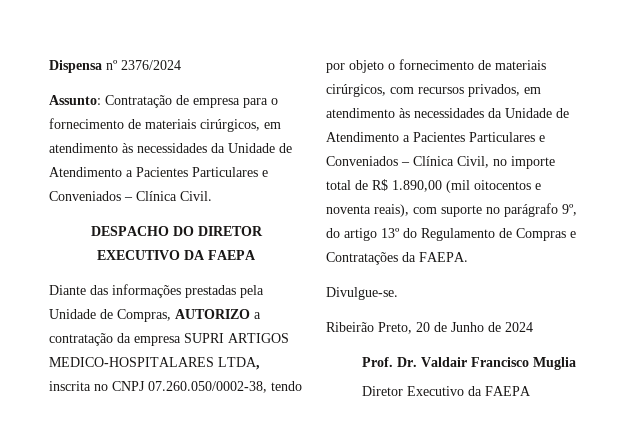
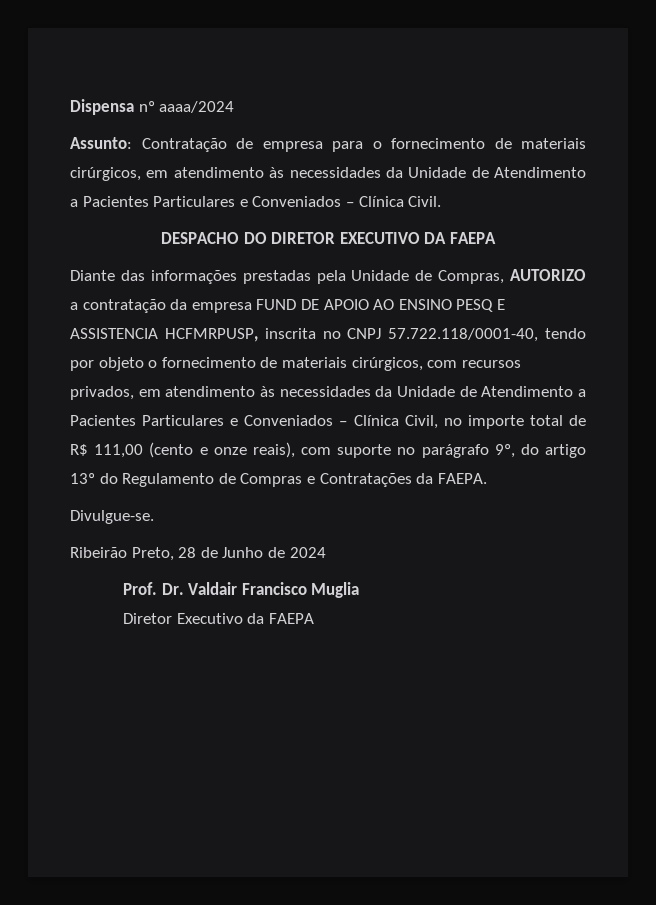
[121,60,181,70] 2376/2024 -> [159,101,235,113] aaaa/2024
[184,333,289,343] [49,357,260,370] SUPRI ARTIGOS MEDICO-HOSPITALARES LTDA, -> [256,299,505,312] [70,328,258,342] FUND DE APOIO AO ENSINO PESQ E ASSISTENCIA HCFMRPUSP,
[148,381,267,393] 07.260.050/0002-38, -> [388,328,539,342] 57.722.118/0001-40,
[392,180,541,193] [326,205,371,214] 1.890,00 (mil oitocentos e noventa -> [94,442,247,458] 111,00 (cento e onze
[416,322,430,332] 20 -> [178,547,197,558] 28

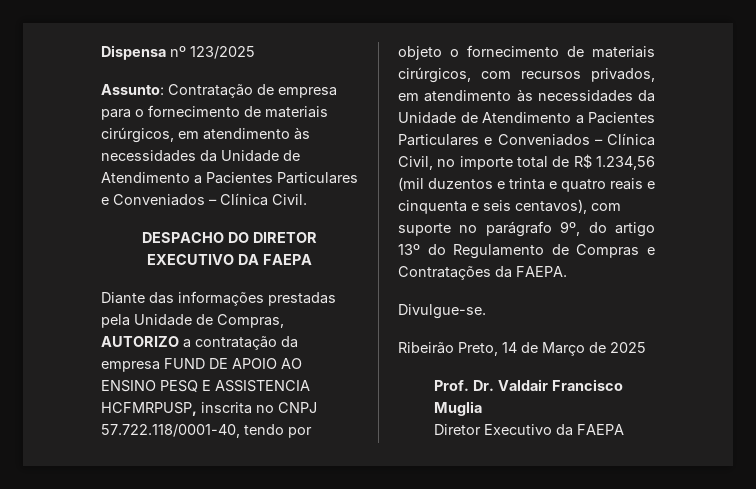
[159,101,235,113] aaaa/2024 -> [190,46,255,59] 123/2025
[94,442,295,458] 111,00 (cento e onze reais), -> [596,156,655,170] [398,177,655,192] [398,199,587,214] 1.234,56 (mil duzentos e trinta e quatro reais e cinquenta e seis centavos),
[178,547,326,558] 28 de Junho de 2024 -> [502,342,646,356] 14 de Março de 2025

